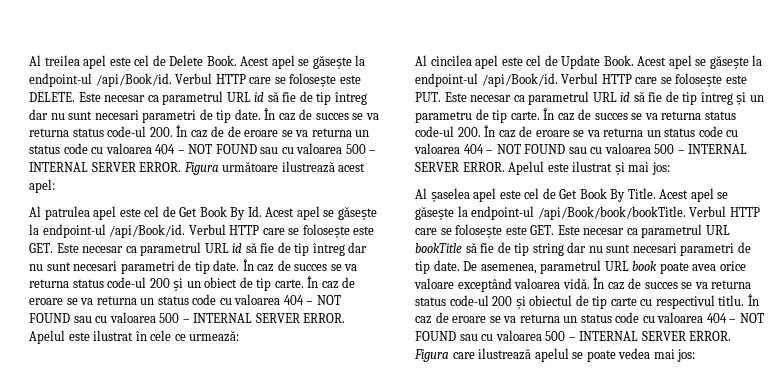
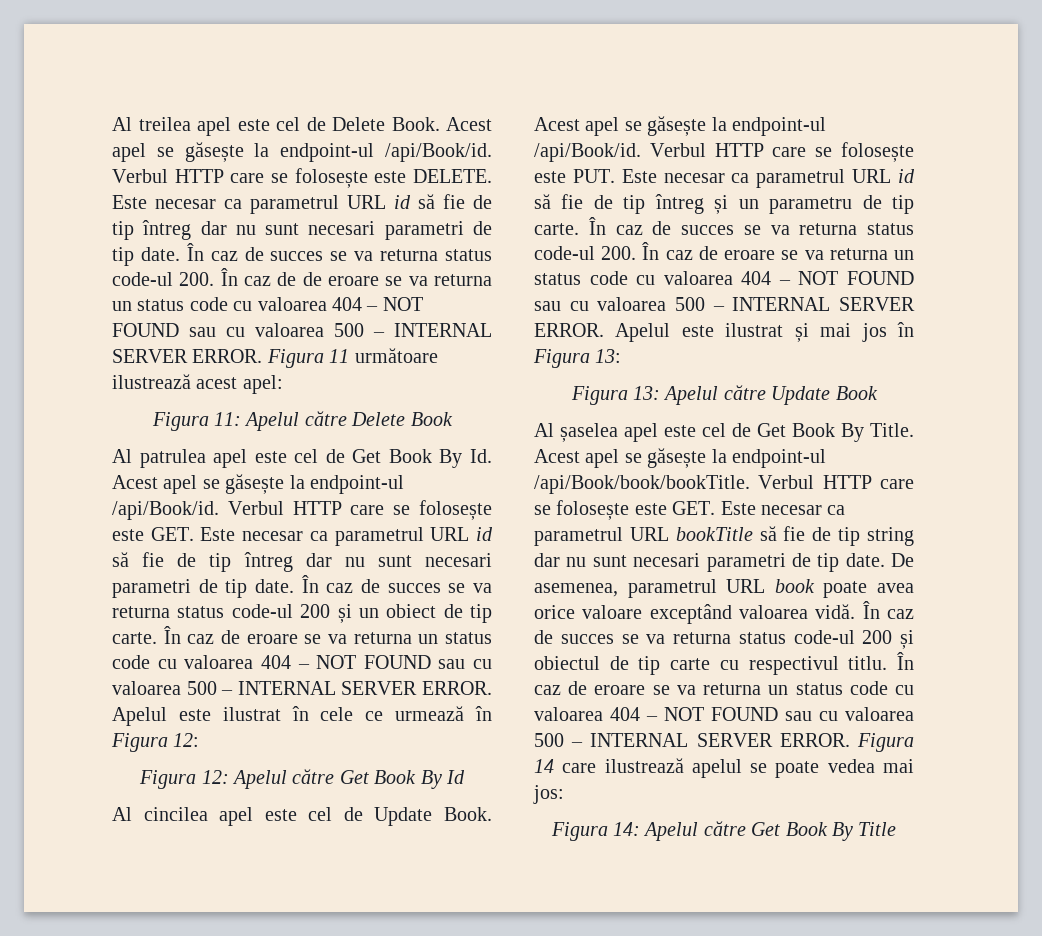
(219, 168) none -> [329,349,350,363] 11
(55, 186) none -> [151,411,453,431] // Figura 11: Apelul către Delete Book
[189,330,240,342] urmează: -> [395,706,492,721] [111,733,200,752] [139,769,465,789] urmează în Figura 12: // Figura 12: Apelul către Get Book By Id
[651,162,670,175] jos: -> [861,322,914,342] [533,349,622,368] [570,385,878,405] jos în Figura 13: // Figura 13: Apelul către Update Book
(449, 355) none -> [534,759,554,773] 14
(696, 355) none -> [550,821,897,841] // Figura 14: Apelul către Get Book By Title

